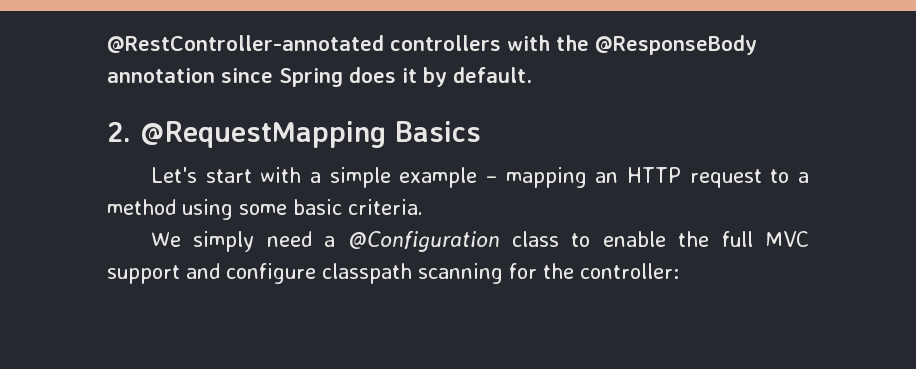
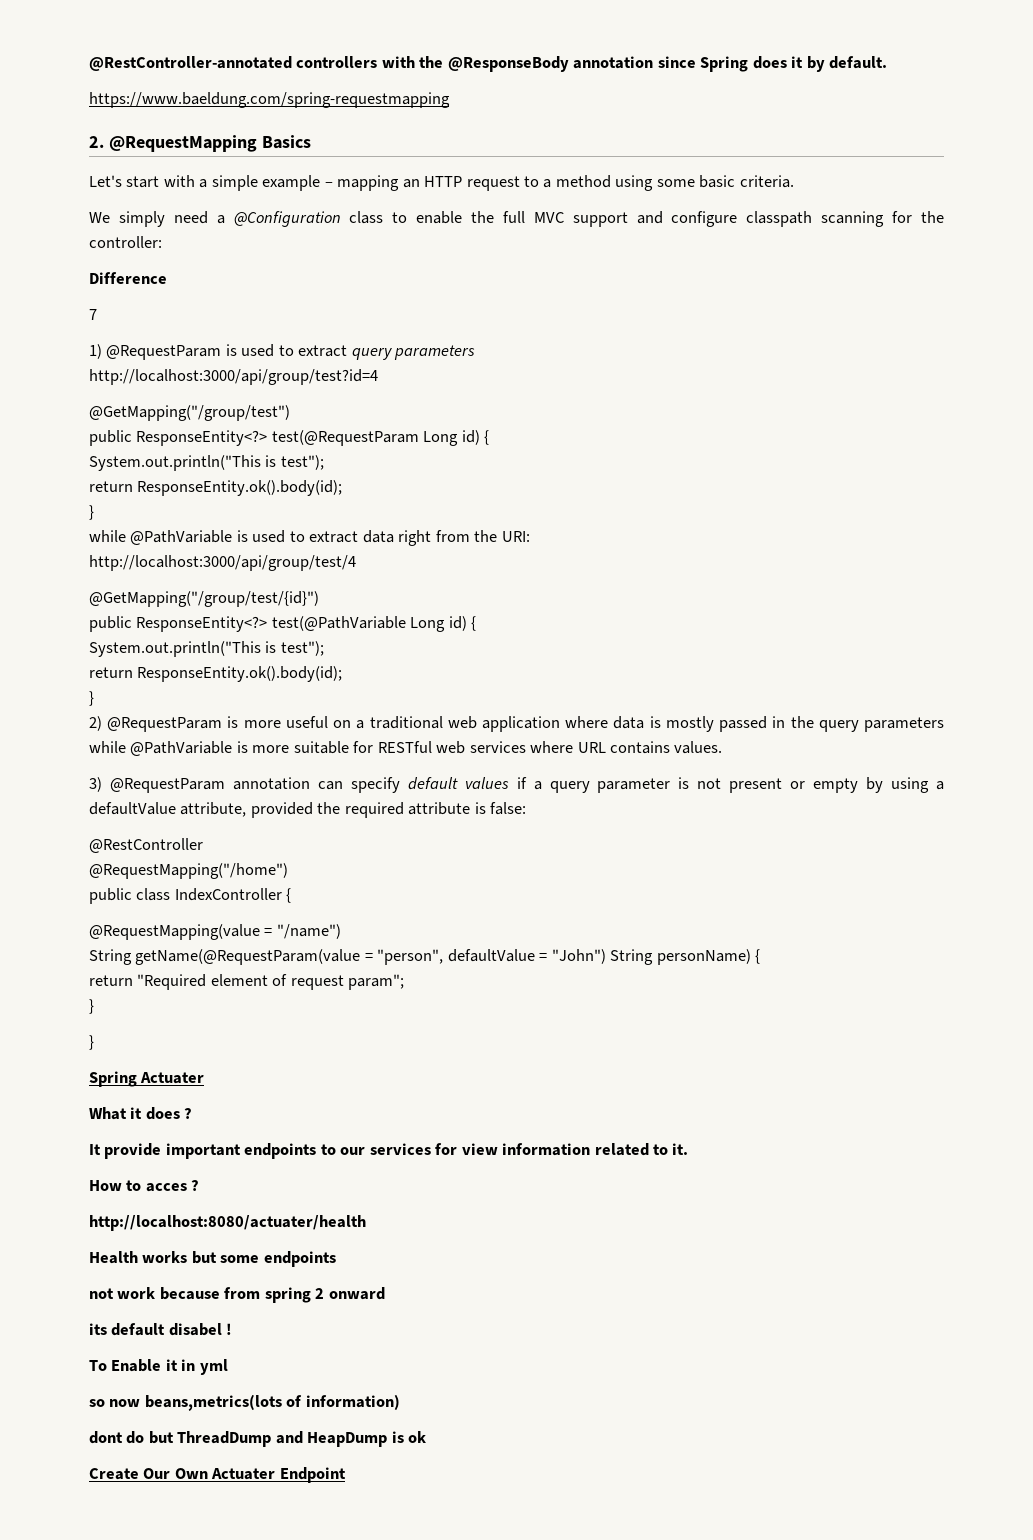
(532, 75) none -> [89,92,450,108] // https://www.baeldung.com/spring-requestmapping
(679, 271) none -> [89,272,167,284] [89,309,97,320] [89,344,476,360] [89,369,378,385] [89,405,290,421] [89,430,490,446] [89,455,324,471] [89,480,343,496] [89,505,94,520] [89,530,530,546] [89,555,356,571] [89,591,319,607] [89,616,477,632] [89,641,324,657] [89,666,343,682] [89,691,94,706] [89,716,944,732] [89,741,723,756] [89,777,945,793] [89,802,527,818] [89,838,203,853] [89,863,288,879] [89,888,292,904] [89,924,341,940] [89,949,761,965] [89,974,405,990] [89,999,94,1014] [89,1035,94,1050] [89,1071,205,1087] [89,1107,193,1120] [89,1143,689,1159] [89,1180,200,1192] [89,1215,366,1231] [89,1251,336,1267] [89,1287,385,1303] [89,1323,233,1336] [89,1359,228,1375] [89,1394,400,1411] [89,1431,427,1447] [89,1467,346,1483] // Difference // 7 // 1) @RequestParam is used to extract query parameters // http://localhost:3000/api/group/test?id=4 // @GetMapping("/group/test") // public ResponseEntity<?> test(@RequestParam Long id) { // System.out.println("This is test"); // return ResponseEntity.ok().body(id); // } // while @PathVariable is used to extract data right from the URI: // http://localhost:3000/api/group/test/4 // @GetMapping("/group/test/{id}") // public ResponseEntity<?> test(@PathVariable Long id) { // System.out.println("This is test"); // return ResponseEntity.ok().body(id); // } // 2) @RequestParam is more useful on a traditional web application where data is mostly passed in the query parameters while @PathVariable is more suitable for RESTful web services where URL contains values. // 3) @RequestParam annotation can specify default values if a query parameter is not present or empty by using a defaultValue attribute, provided the required attribute is false: // @RestController // @RequestMapping("/home") // public class IndexController { // @RequestMapping(value = "/name") // String getName(@RequestParam(value = "person", defaultValue = "John") String personName) { // return "Required element of request param"; // } // } // Spring Actuater // What it does ? // It provide important endpoints to our services for view information related to it. // How to acces ? // http://localhost:8080/actuater/health // Health works but some endpoints // not work because from spring 2 onward // its default disabel ! // To Enable it in yml // so now beans,metrics(lots of information) // dont do but ThreadDump and HeapDump is ok // Create Our Own Actuater Endpoint

